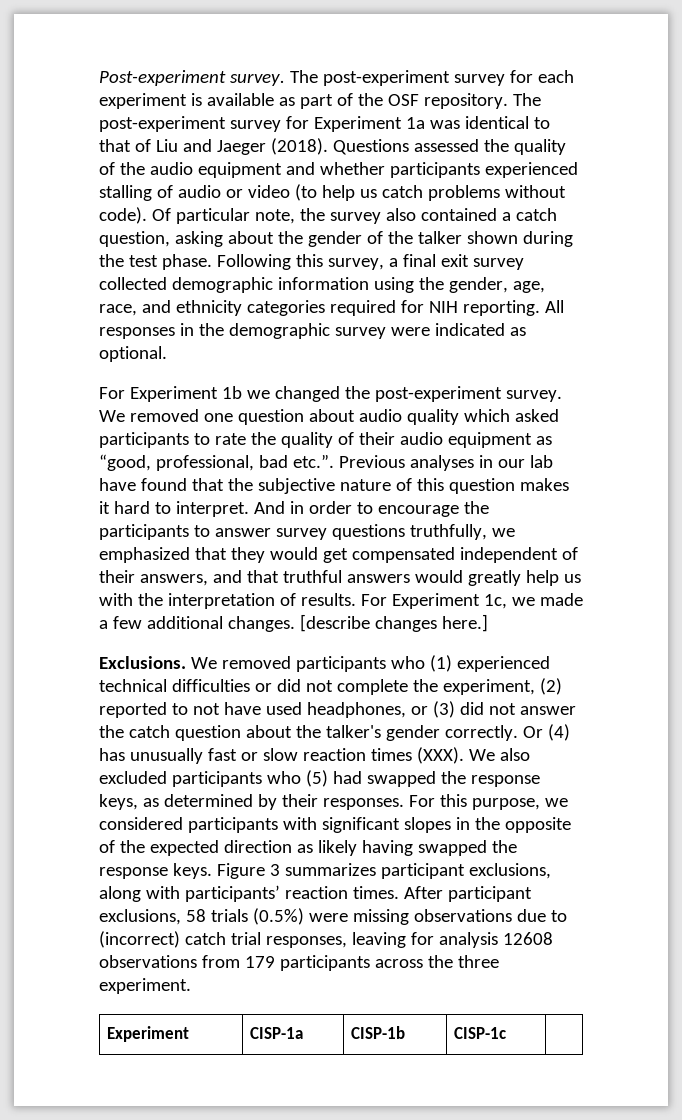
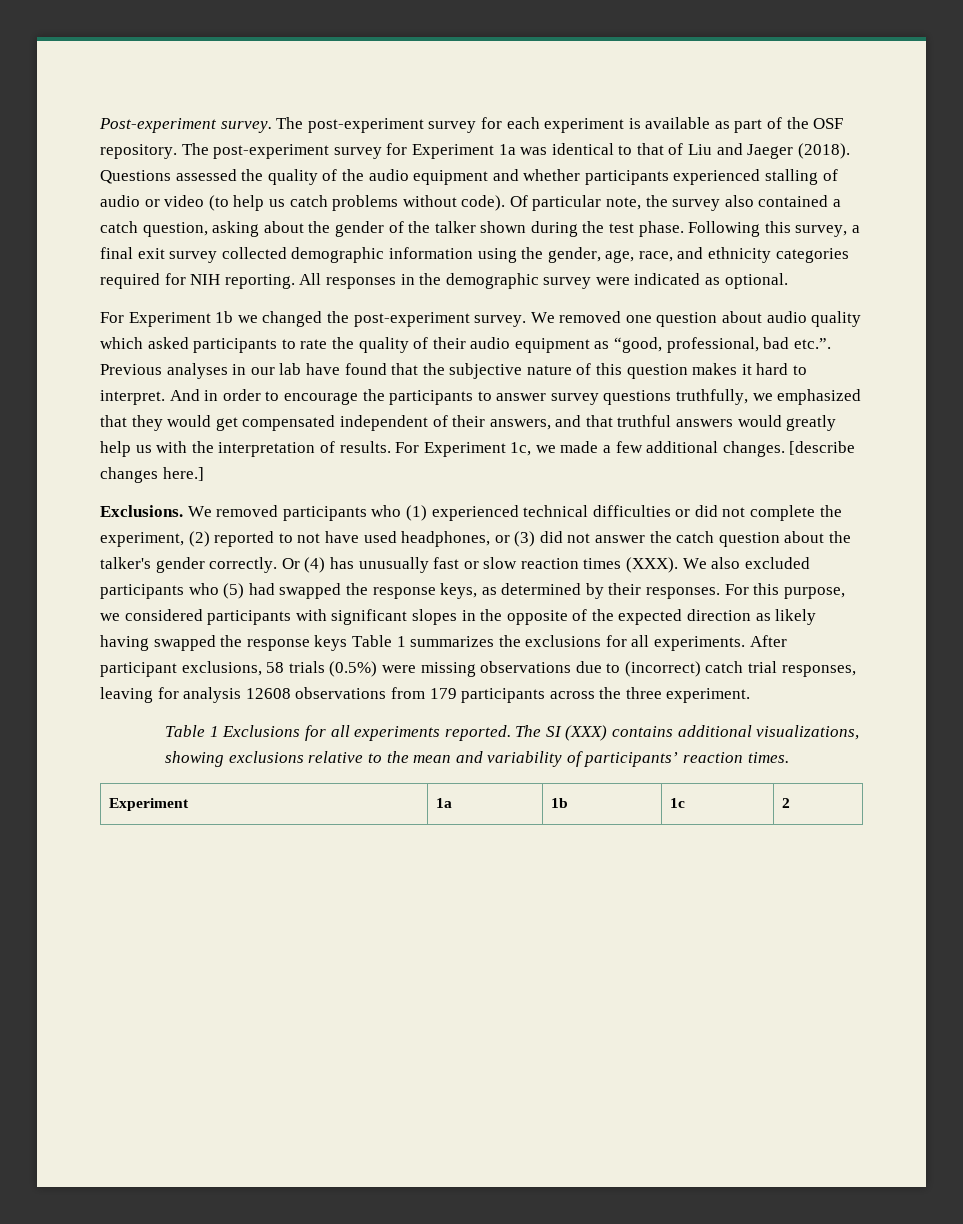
[172,863,551,879] [99,885,399,902] keys. Figure 3 summarizes participant exclusions, along with participants’ reaction times. -> [314,635,746,651] keys Table 1 summarizes the exclusions for all experiments.
[106,1026,189,1042] [249,1027,303,1039] [350,1026,405,1039] [453,1027,506,1039] // Experiment | CISP-1a | CISP-1b | CISP-1c | -> [165,725,860,741] [165,751,789,767] [108,798,189,811] [435,798,452,808] [550,798,568,808] [669,798,685,808] [781,798,790,808] // Table 1 Exclusions for all experiments reported. The SI (XXX) contains additional visualizations, showing exclusions relative to the mean and variability of participants’ reaction times. // Experiment | 1a | 1b | 1c | 2

